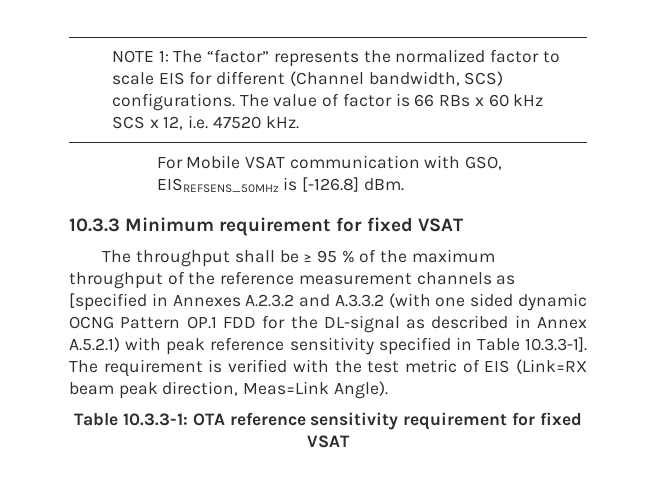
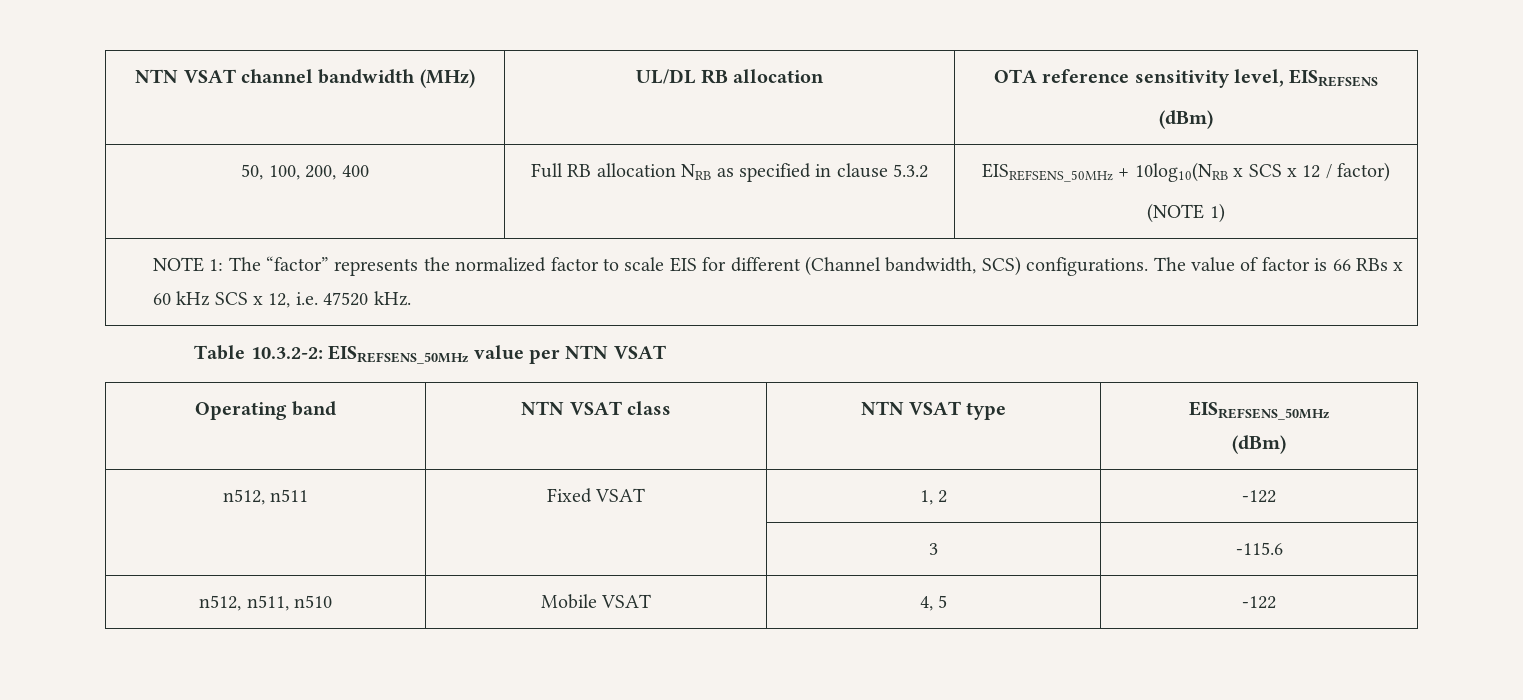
(111, 56) none -> [135,69,475,88] [635,69,825,84] [993,69,1379,88] [1159,110,1213,129] [241,164,369,180] [530,163,929,182] [981,162,1391,182] [1147,203,1225,223] NTN VSAT channel bandwidth (MHz) | UL/DL RB allocation | OTA reference sensitivity level, EISREFSENS // (dBm) // 50, 100, 200, 400 | Full RB allocation NRB as specified in clause 5.3.2 | EISREFSENS_50MHz + 10log10(NRB x SCS x 12 / factor) // (NOTE 1) //
[156,155,503,170] [156,177,404,193] [69,217,463,236] [102,249,495,267] [69,271,516,289] [69,293,587,311] [69,315,588,333] [69,337,587,355] [69,359,587,377] [69,381,388,399] [74,412,582,430] [307,435,350,448] For Mobile VSAT communication with GSO, EISREFSENS_50MHz is [-126.8] dBm. // 10.3.3 Minimum requirement for fixed VSAT // The throughput shall be ≥ 95 % of the maximum throughput of the reference measurement channels as [specified in Annexes A.2.3.2 and A.3.3.2 (with one sided dynamic OCNG Pattern OP.1 FDD for the DL-signal as described in Annex A.5.2.1) with peak reference sensitivity specified in Table 10.3.3-1]. The requirement is verified with the test metric of EIS (Link=RX beam peak direction, Meas=Link Angle). // Table 10.3.3-1: OTA reference sensitivity requirement for fixed VSAT -> [194,345,666,364] [195,401,336,420] [521,401,671,415] [860,401,1007,420] [1189,401,1329,420] [1232,435,1286,454] [222,489,309,505] [546,488,646,503] [919,490,948,505] [1242,490,1276,503] [929,543,938,555] [1235,542,1283,555] [199,595,332,611] [540,594,652,609] [919,595,948,611] [1242,596,1276,609] Table 10.3.2-2: EISREFSENS_50MHz value per NTN VSAT // Operating band | NTN VSAT class | NTN VSAT type | EISREFSENS_50MHz // (dBm) // n512, n511 | Fixed VSAT | 1, 2 | -122 // | | 3 | -115.6 // n512, n511, n510 | Mobile VSAT | 4, 5 | -122

